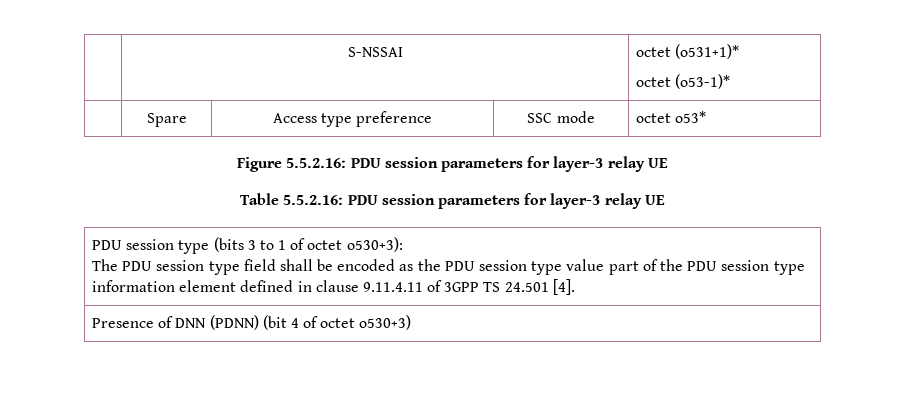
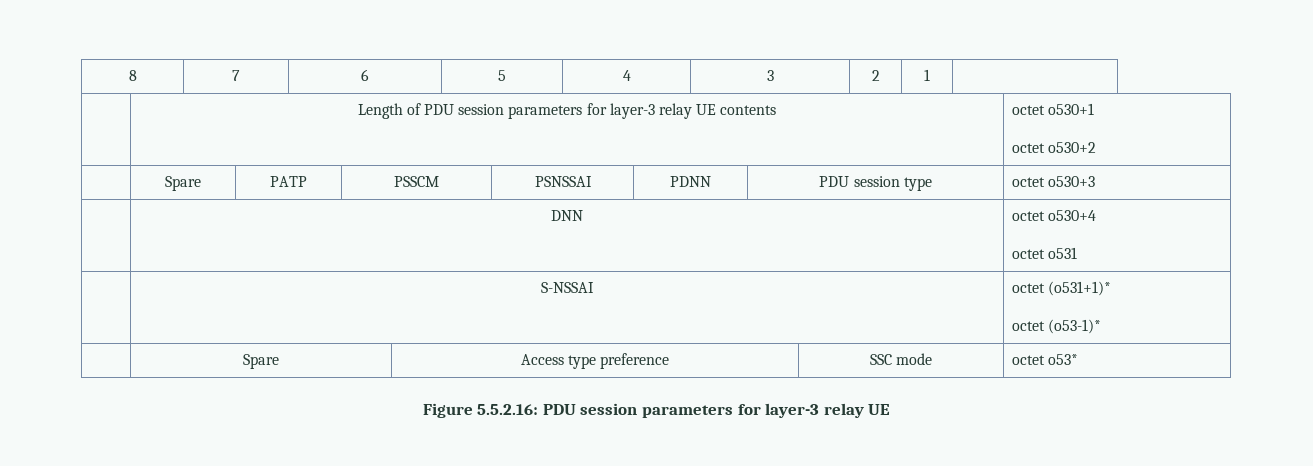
(347, 52) none -> [128,70,137,81] [232,70,240,81] [361,69,369,81] [498,70,506,81] [622,70,631,81] [766,70,774,81] [871,70,880,81] [924,69,930,81] [357,103,777,119] [1011,103,1094,115] [1011,142,1096,153] [165,176,201,191] [270,176,307,187] [394,176,439,187] [534,176,592,187] [670,176,711,187] [819,176,932,191] [1011,176,1095,187] [551,210,583,221] [1011,210,1096,221] [1011,247,1077,259] 8 | 7 | 6 | 5 | 4 | 3 | 2 | 1 | // | Length of PDU session parameters for layer-3 relay UE contents | octet o530+1 // octet o530+2 // | Spare | PATP | PSSCM | PSNSSAI | PDNN | PDU session type | octet o530+3 // | DNN | octet o530+4 // octet o531 //
[240,193,665,209] [91,237,403,254] [91,259,805,275] [91,279,575,295] [91,315,412,330] // Table 5.5.2.16: PDU session parameters for layer-3 relay UE // PDU session type (bits 3 to 1 of octet o530+3): // The PDU session type field shall be encoded as the PDU session type value part of the PDU session type information element defined in clause 9.11.4.11 of 3GPP TS 24.501 [4]. // Presence of DNN (PDNN) (bit 4 of octet o530+3) -> (891, 409) none

